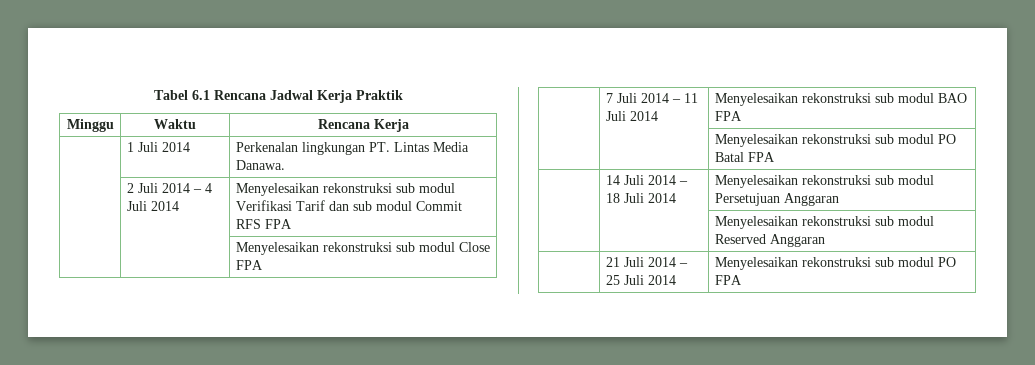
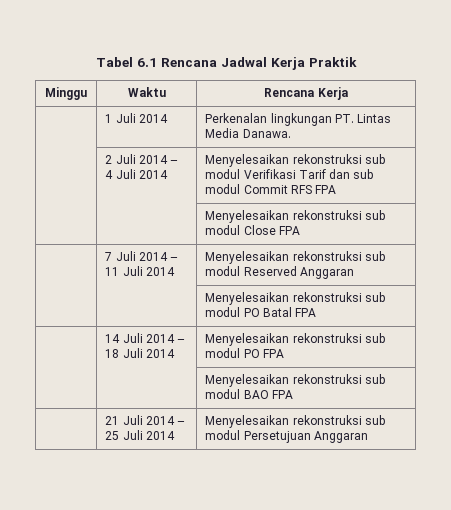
[937,93,967,103] [714,111,742,121] BAO FPA -> [243,266,354,279] Reserved Anggaran
[714,193,839,206] [714,216,934,229] [714,234,825,247] Persetujuan Anggaran // | | Menyelesaikan rekonstruksi sub modul Reserved Anggaran -> [243,349,284,358] [205,374,385,387] [205,389,293,399] PO FPA // | | Menyelesaikan rekonstruksi sub modul BAO FPA
[937,257,956,267] [714,275,742,285] PO FPA -> [243,431,368,443] Persetujuan Anggaran

